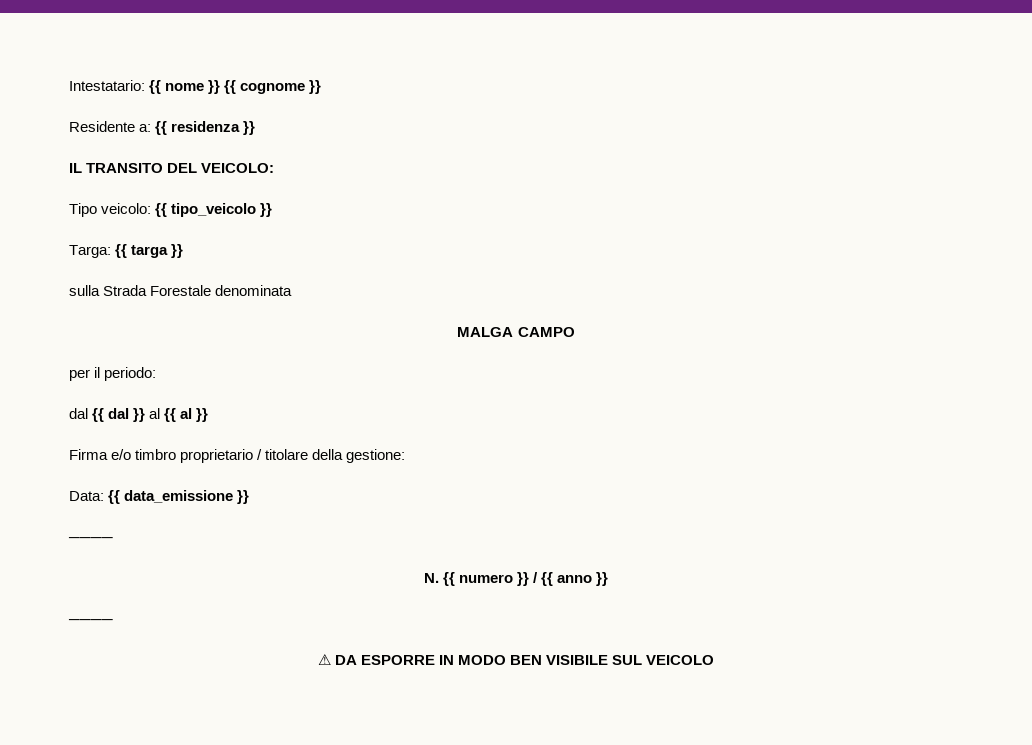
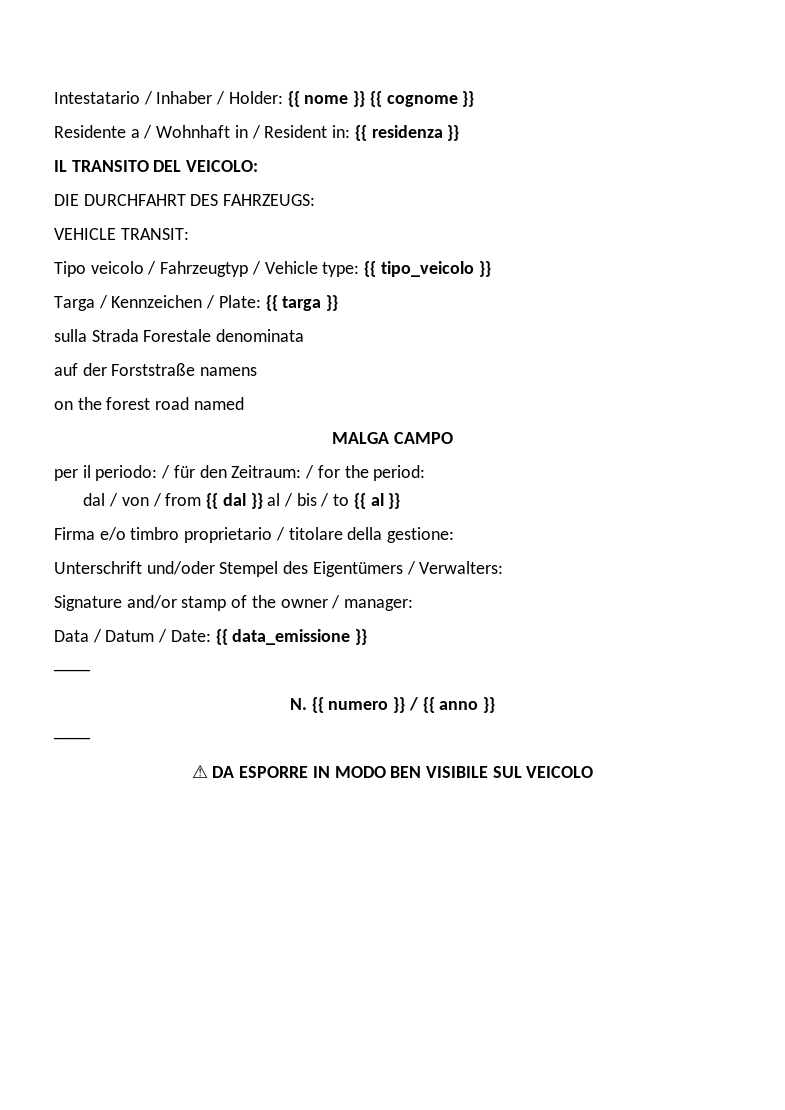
[69,80,145,91] Intestatario: -> [54,91,283,105] Intestatario / Inhaber / Holder:
[139,124,152,132] a: -> [130,125,351,139] a / Wohnhaft in / Resident in:
[69,203,273,217] [69,245,111,258] Tipo veicolo: {{ tipo_veicolo }} // Targa: -> [54,194,316,206] [54,228,189,240] [54,261,491,277] [54,295,261,311] DIE DURCHFAHRT DES FAHRZEUGS: // VEHICLE TRANSIT: // Tipo veicolo / Fahrzeugtyp / Vehicle type: {{ tipo_veicolo }} // Targa / Kennzeichen / Plate:
(293, 290) none -> [54,363,258,376] [54,397,244,410] // auf der Forststraße namens // on the forest road named
[69,408,161,422] // dal {{ dal }} al -> [161,465,426,481] [83,493,350,509] / für den Zeitraum: / for the period: // dal / von / from {{ dal }} al / bis / to
[69,491,104,501] Data: -> [54,561,504,577] [54,595,414,611] [54,629,211,643] Unterschrift und/oder Stempel des Eigentümers / Verwalters: // Signature and/or stamp of the owner / manager: // Data / Datum / Date:

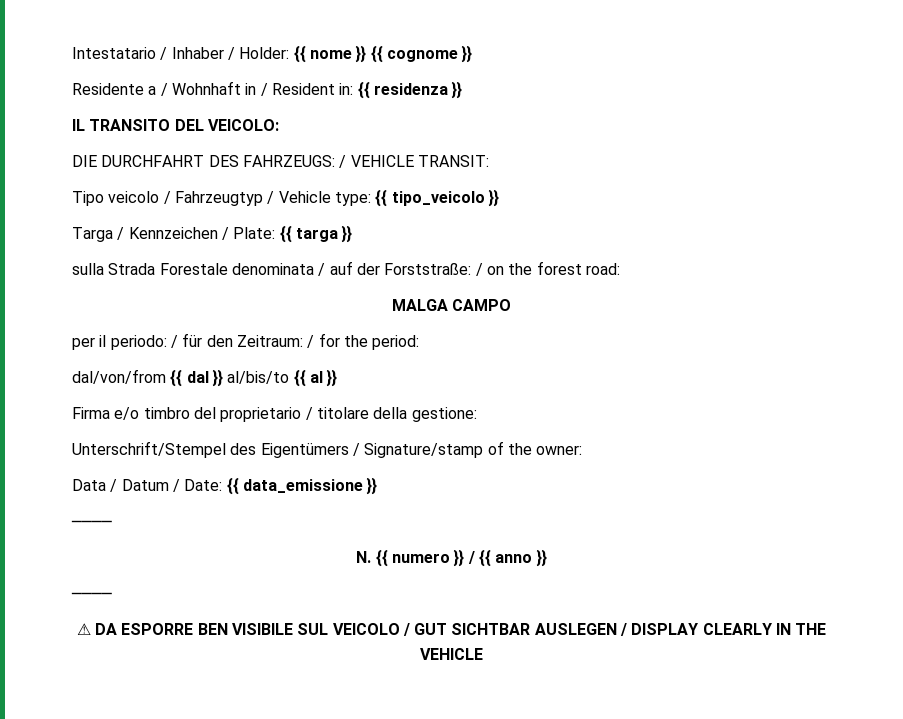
(316, 200) // -> [339,155,347,168] /
(305, 335) // -> [318,263,326,276] /
[111,363,258,376] Forststraße namens // -> [384,263,483,276] Forststraße: /
[155,397,244,410] road named -> [585,263,620,275] road:
[83,493,350,509] dal / von / from {{ dal }} al / bis / to -> [72,369,290,387] dal/von/from {{ dal }} al/bis/to
(180, 533) none -> [193,407,216,419] del
[54,561,504,577] [54,595,414,611] Unterschrift und/oder Stempel des Eigentümers / Verwalters: // Signature and/or stamp of the owner / manager: -> [72,441,583,458] Unterschrift/Stempel des Eigentümers / Signature/stamp of the owner:
[312,766,386,778] IN MODO -> (194, 629) none
(594, 772) none -> [402,623,827,636] [420,648,483,660] / GUT SICHTBAR AUSLEGEN / DISPLAY CLEARLY IN THE VEHICLE

